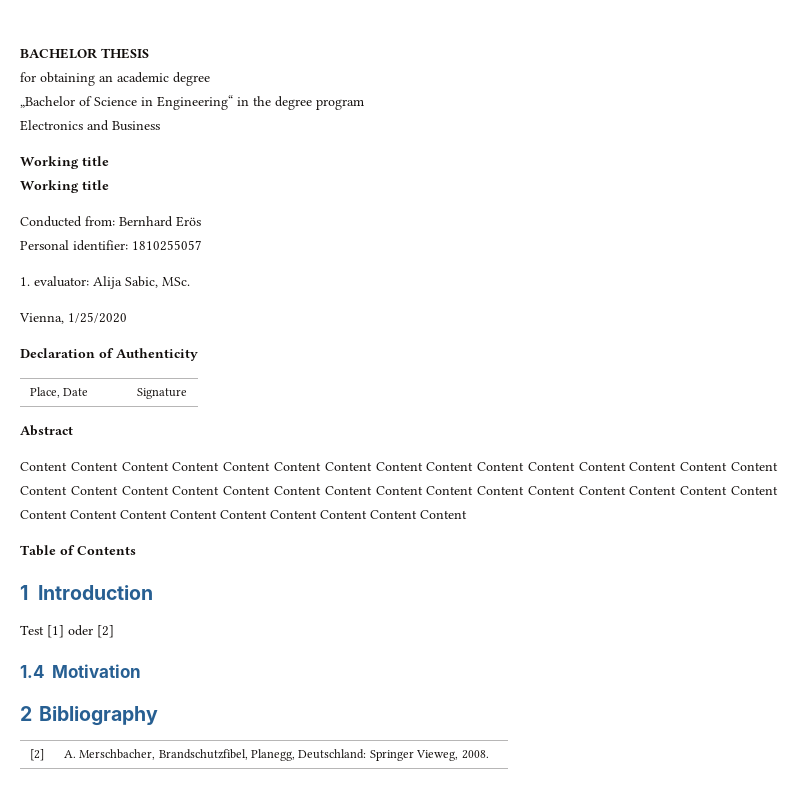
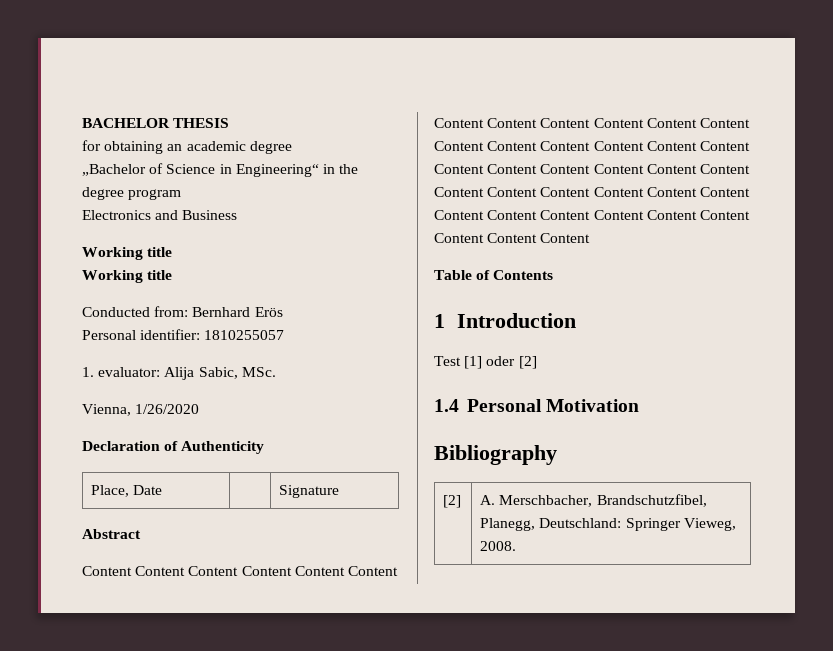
[68,312,127,323] 1/25/2020 -> [135,404,200,414] 1/26/2020
(45, 671) none -> [466,399,542,412] Personal
[20,706,32,721] 2 -> (640, 405) none

